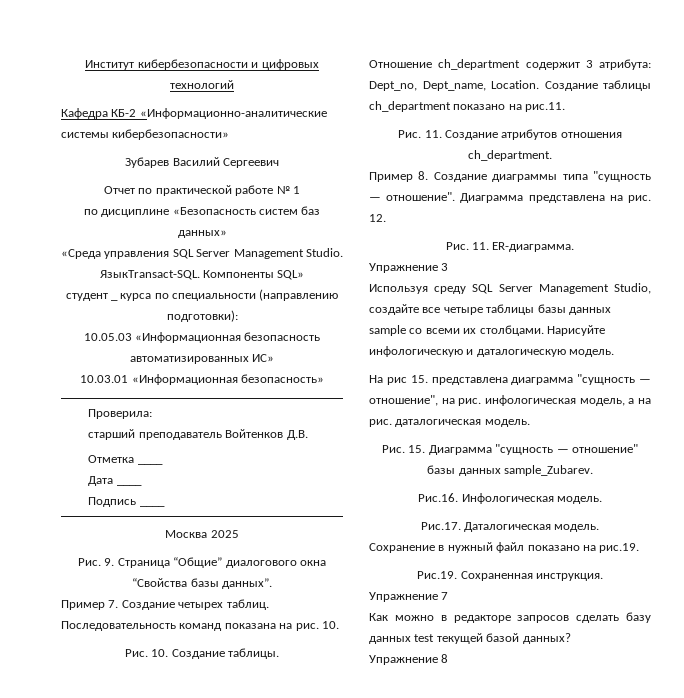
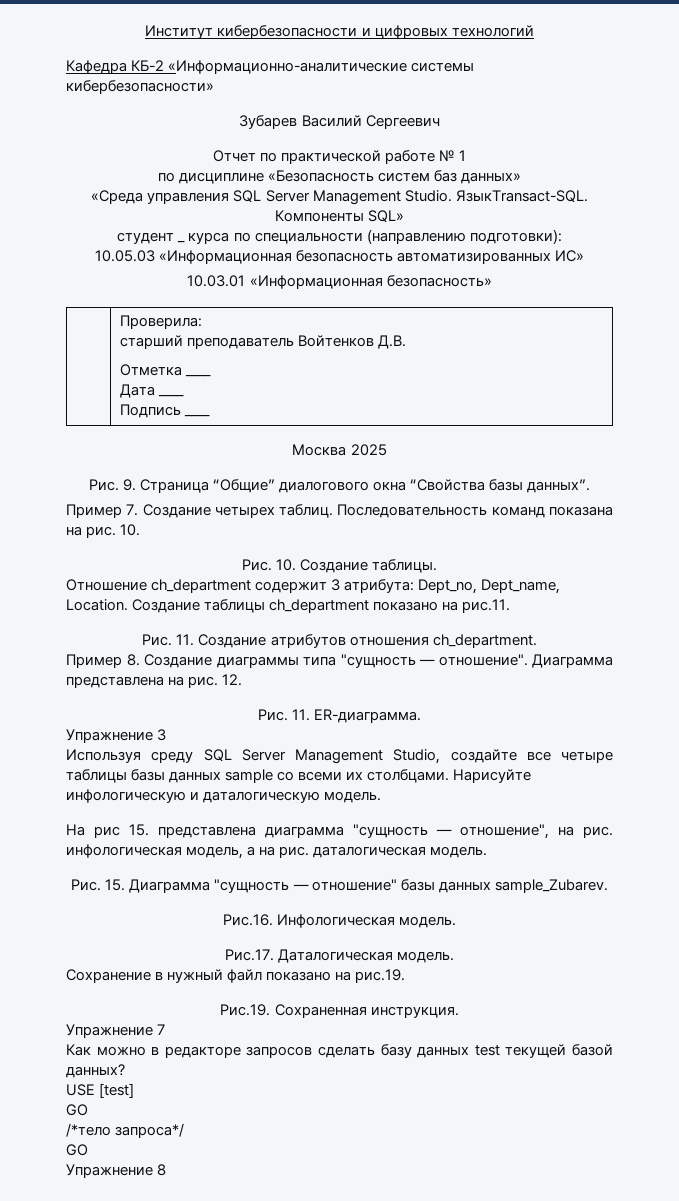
(571, 638) none -> [66,1083,135,1098] [66,1104,88,1116] [66,1123,185,1138] [66,1144,88,1156] // USE [test] // GO // /*тело запроса*/ // GO

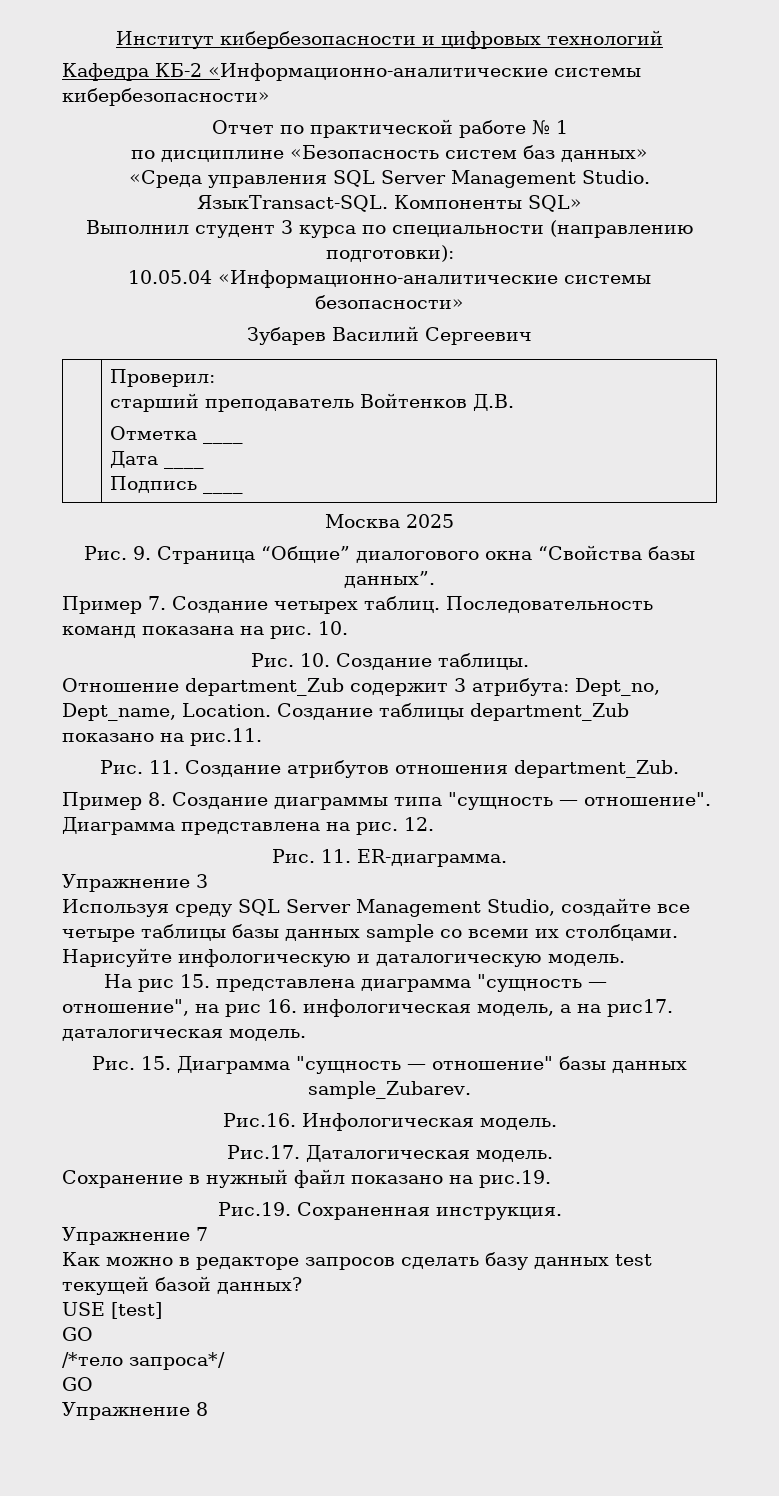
[239,115,440,129] // Зубарев Василий Сергеевич -> (270, 97) none
[117,232,186,244] студент _ -> [85,220,293,238] Выполнил студент 3
[94,250,585,264] [187,275,492,289] [120,315,203,329] 10.05.03 «Информационная безопасность автоматизированных ИС» // 10.03.01 «Информационная безопасность» // | Проверила: -> [128,270,651,288] [315,295,464,309] [247,326,532,345] [109,369,215,387] 10.05.04 «Информационно-аналитические системы безопасности» // Зубарев Василий Сергеевич // | Проверил:
[151,579,252,593] ch_department -> [185,678,344,696] department_Zub
[269,599,370,613] ch_department -> [470,703,629,721] department_Zub
[432,634,537,648] ch_department. -> [514,760,679,778] department_Zub.
[583,826,613,838] рис. -> [225,999,297,1017] рис 16.
[279,846,310,858] рис. -> [607,999,673,1017] рис17.

